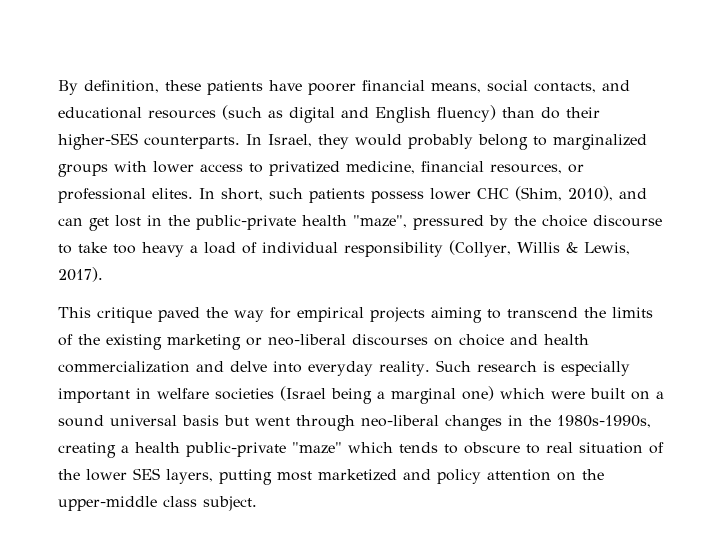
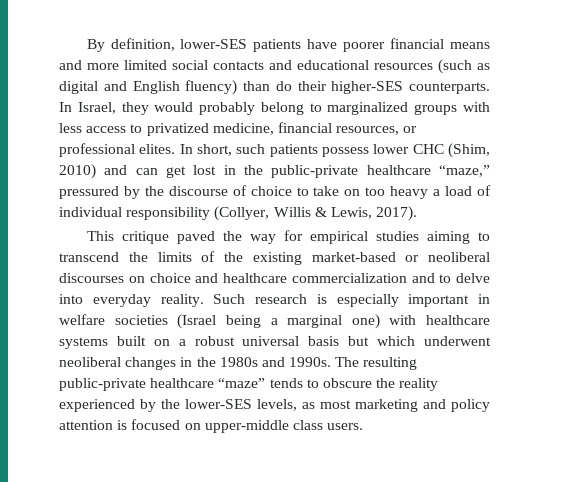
[165,80,201,91] these -> [180,39,248,49] lower-SES
[431,80,596,93] means, social contacts, -> [450,42,490,49] [59,60,264,70] means and more limited social contacts
[153,161,194,173] lower -> [59,123,82,133] less
[568,186,613,201] 2010), -> [59,164,96,179] 2010)
[302,215,407,228] health "maze", -> [366,165,490,177] healthcare “maze,”
[542,215,662,227] choice discourse -> [168,185,292,196] discourse of choice
(107, 247) none -> [344,189,361,196] on
[370,307,425,322] projects -> [375,231,419,241] studies
[167,334,346,350] marketing or neo-liberal -> [311,252,490,262] market-based or neoliberal
[544,334,589,345] health -> [223,273,287,283] healthcare
(224, 366) none -> [439,274,452,283] to
[500,388,585,399] which were -> [389,315,490,325] [59,337,108,349] with healthcare systems
[58,415,104,427] sound -> [194,336,235,346] robust
[255,415,651,431] [58,442,664,458] [58,468,604,485] went through neo-liberal changes in the 1980s-1990s, creating a health public-private "maze" which tends to obscure to real situation of the lower SES layers, putting most marketized and policy attention on the -> [377,336,492,346] [59,357,418,370] [59,378,439,391] [59,399,490,412] [59,419,201,430] which underwent neoliberal changes in the 1980s and 1990s. The resulting public-private healthcare “maze” tends to obscure the reality experienced by the lower-SES levels, as most marketing and policy attention is focused on
[203,496,257,511] subject. -> [327,423,364,430] users.

